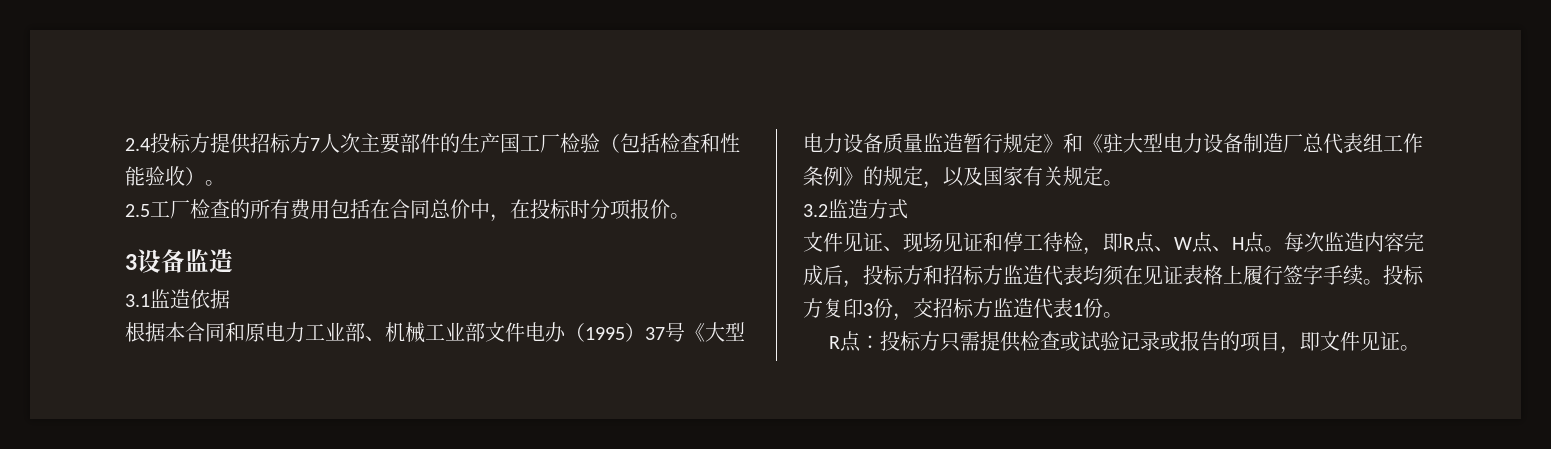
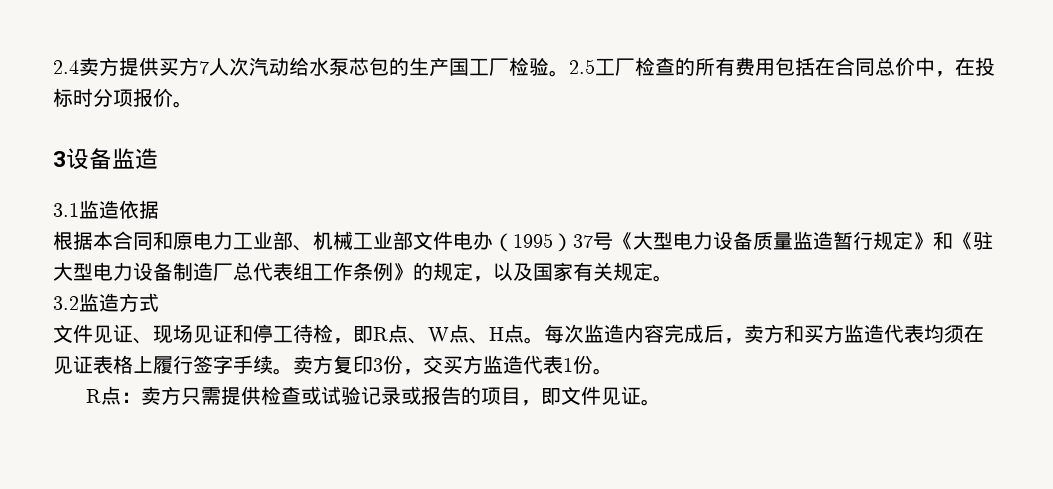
[150,133,740,154] [125,166,225,186] 投标方提供招标方7人次主要部件的生产国工厂检验（包括检查和性能验收）。 // -> [79,57,569,77] 卖方提供买方7人次汽动给水泵芯包的生产国工厂检验。
[863,265,984,285] 投标方和招标 -> [744,324,824,343] 卖方和买
[1383,265,1424,285] 投标 -> [293,355,313,374] 卖
[933,298,974,318] 招标 -> [443,356,463,374] 买
[880,331,922,351] 投标 -> [141,386,162,405] 卖

